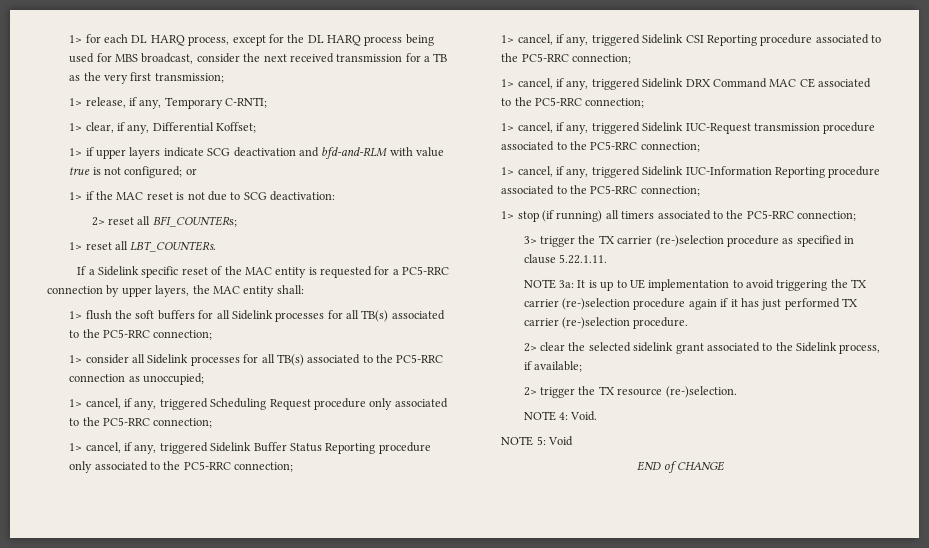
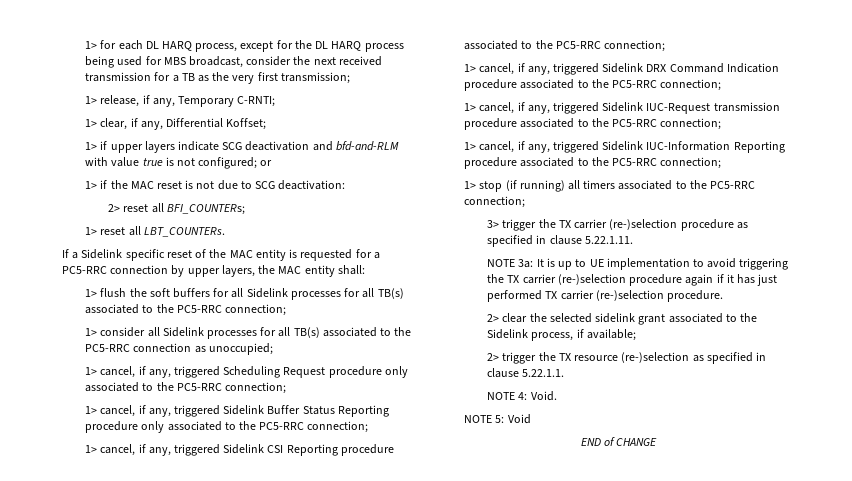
[769,78,815,88] MAC CE -> [726,63,779,73] [464,79,518,91] Indication procedure
[665,386,737,398] (re-)selection. -> [621,352,766,364] [487,368,565,378] (re-)selection as specified in clause 5.22.1.1.

